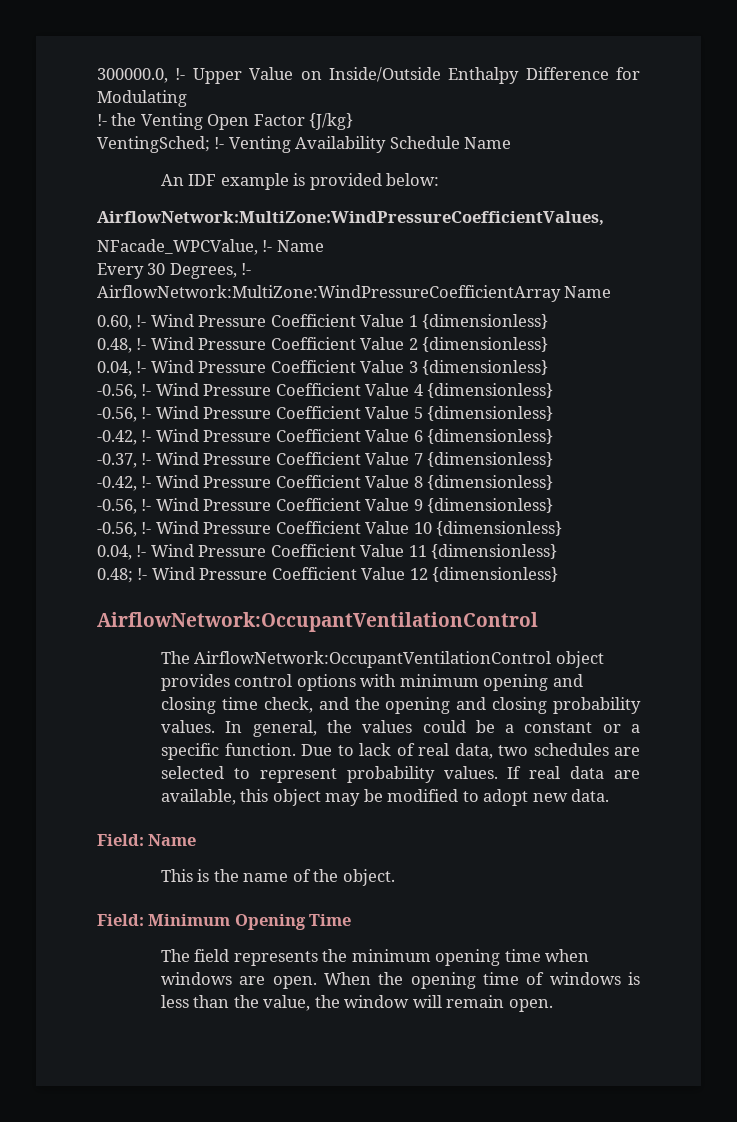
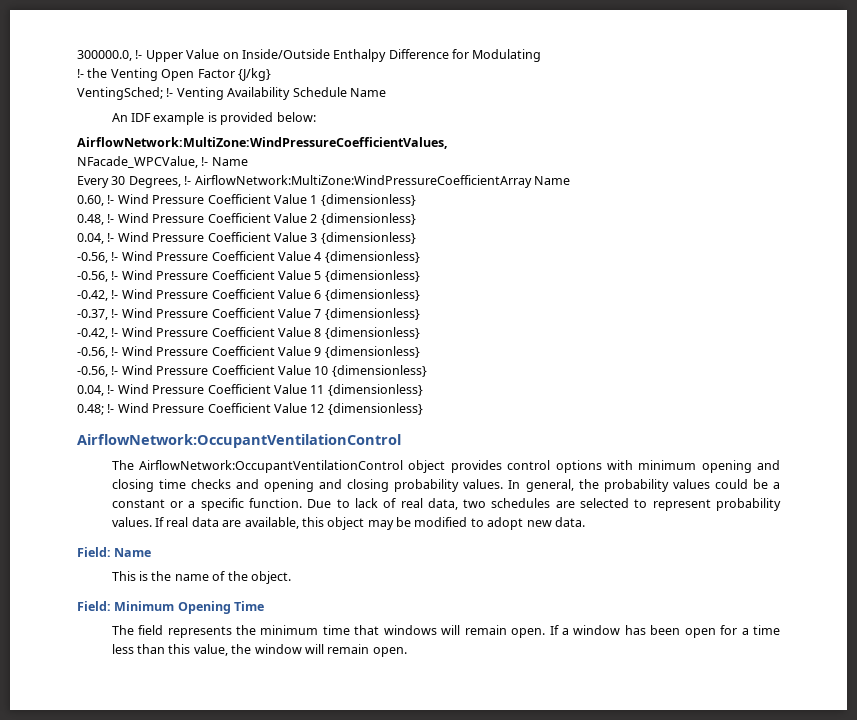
[263,697,380,713] check, and the -> [190,479,259,489] checks and
(352, 726) none -> [603,479,669,492] probability
[435,949,590,966] [161,972,641,989] opening time when windows are open. When the opening time of windows is -> [322,625,781,638] time that windows will remain open. If a window has been open for a time
[233,995,259,1008] the -> [168,644,191,654] this

